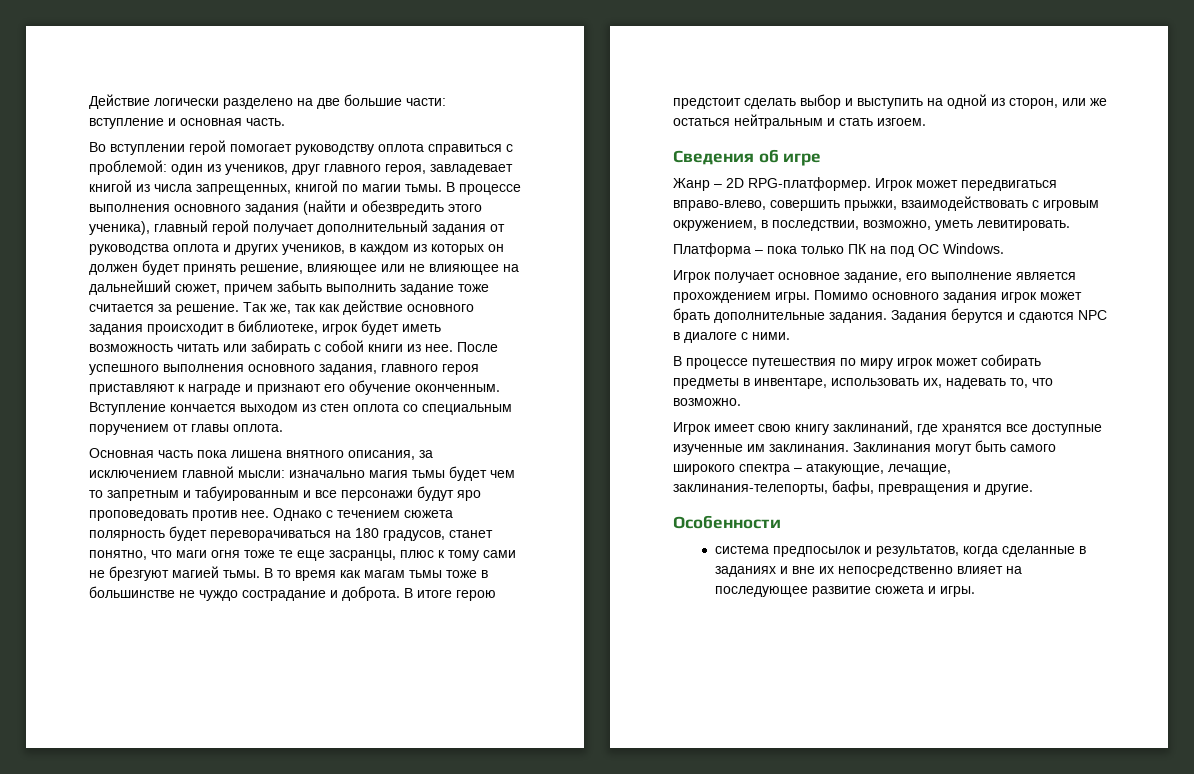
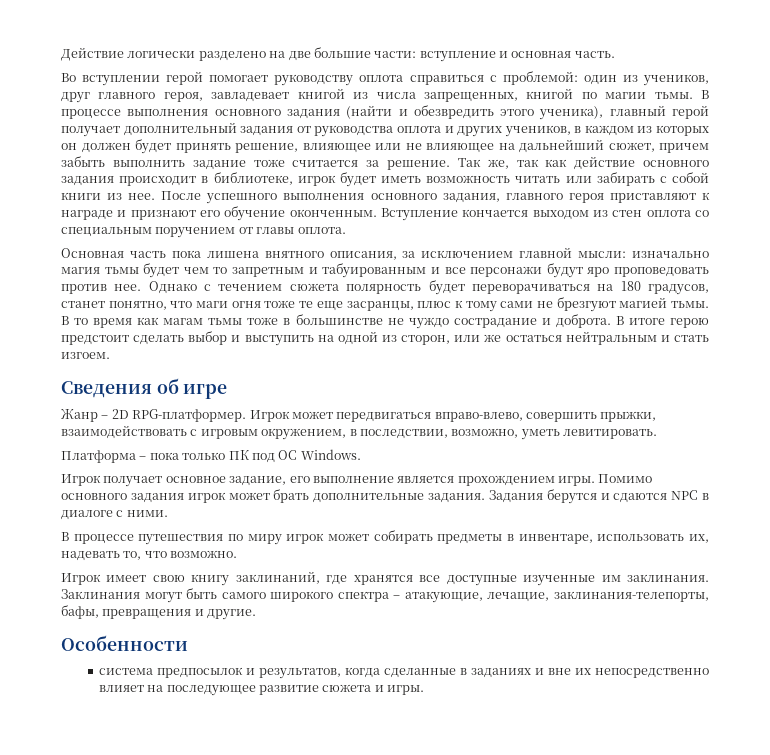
[870,246,886,254] на -> (249, 455) none

